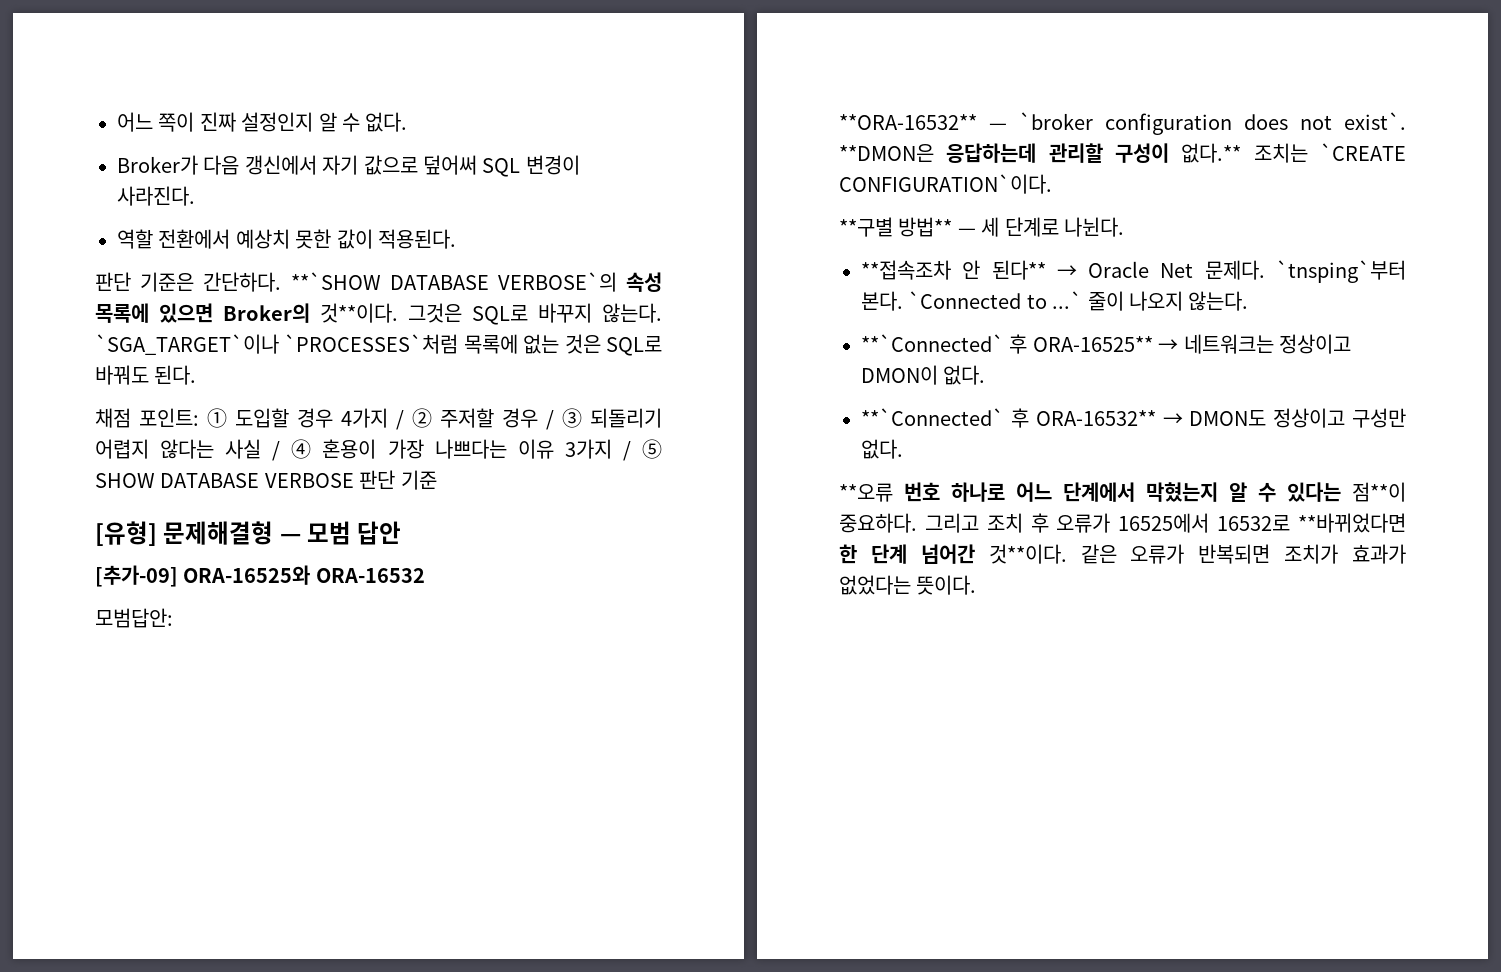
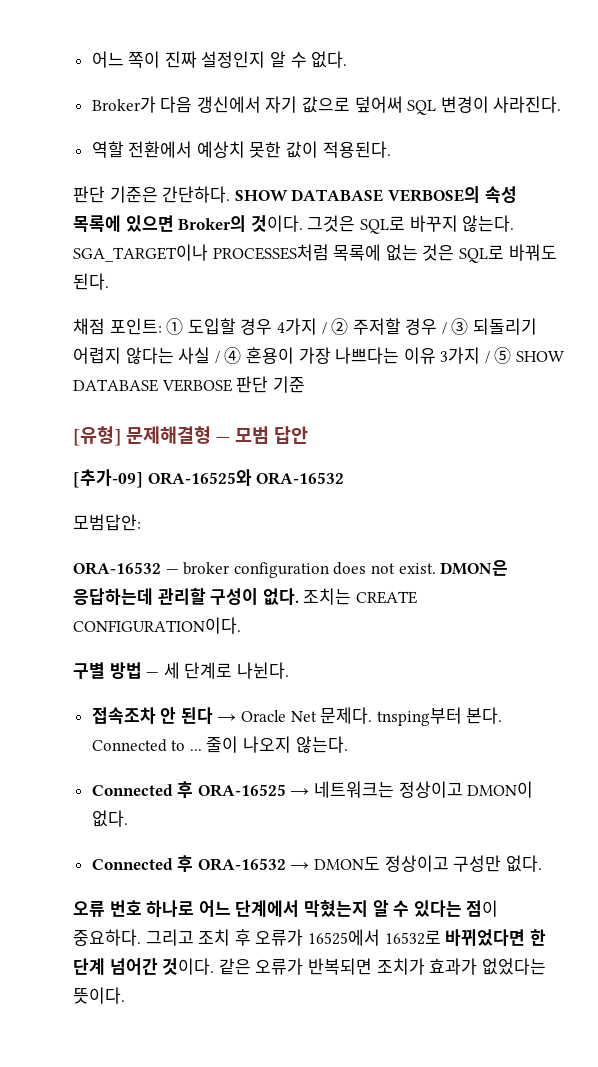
[290,272,617,292] **`SHOW DATABASE VERBOSE`의 -> [234,186,480,203] SHOW DATABASE VERBOSE의
[320,303,398,323] 것**이다. -> [250,215,303,232] 것이다.
[95,334,459,355] `SGA_TARGET`이나 `PROCESSES`처럼 -> [73,244,329,262] SGA_TARGET이나 PROCESSES처럼
[839,112,1093,130] **ORA-16532** — `broker -> [73,562,231,575] ORA-16532 — broker
[1344,112,1406,130] [839,144,934,162] exist`. **DMON은 -> [398,560,509,576] exist. DMON은
[1181,143,1406,163] [839,174,1052,194] [839,217,953,237] 없다.** 조치는 `CREATE CONFIGURATION`이다. // **구별 방법** -> [262,588,417,605] [73,617,241,634] [73,662,142,679] 없다. 조치는 CREATE CONFIGURATION이다. // 구별 방법
[861,260,1046,280] **접속조차 안 된다** -> [91,707,213,724] 접속조차 안 된다
[1276,260,1406,283] [861,291,1083,311] `tnsping`부터 본다. `Connected to ...` -> [376,707,503,726] [91,739,202,752] tnsping부터 본다. Connected to ...
[861,334,1153,354] **`Connected` 후 ORA-16525** -> [91,781,286,798] Connected 후 ORA-16525
[861,408,1156,428] **`Connected` 후 ORA-16532** -> [91,855,286,872] Connected 후 ORA-16532
[839,483,893,502] **오류 -> [73,901,105,917] 오류
[1352,482,1406,502] 점**이 -> [466,900,499,917] 점이
[1298,513,1406,533] **바뀌었다면 -> [445,929,526,946] 바뀌었다면
[988,544,1067,564] 것**이다. -> [162,958,215,975] 것이다.

